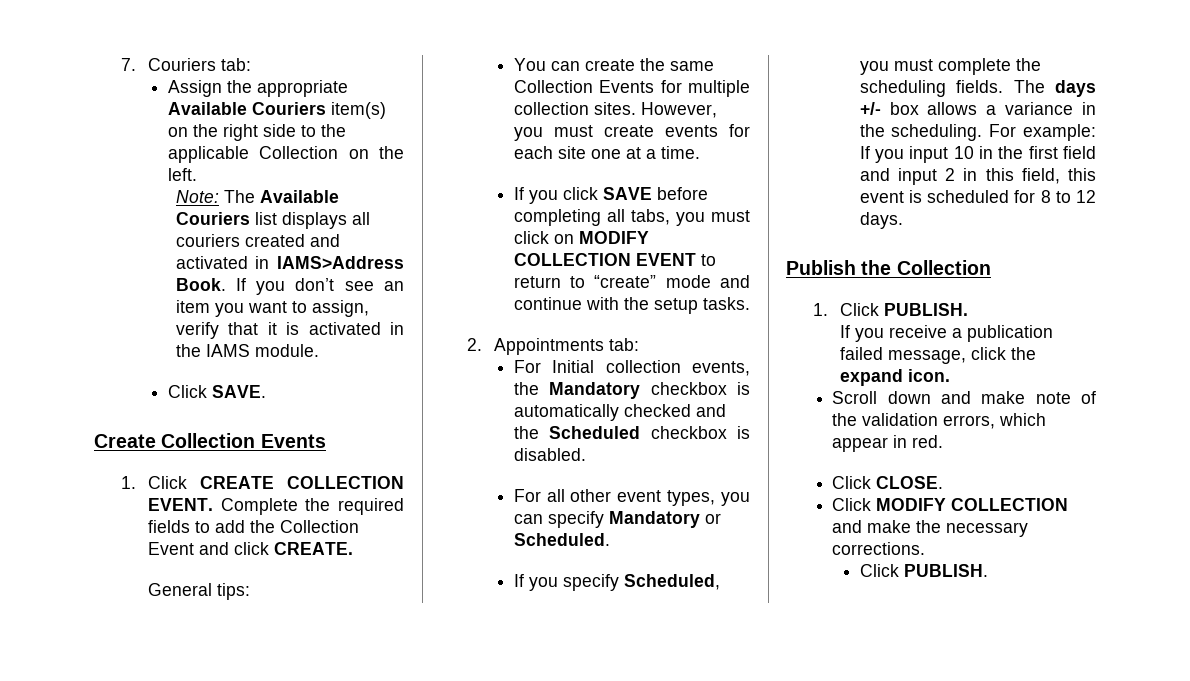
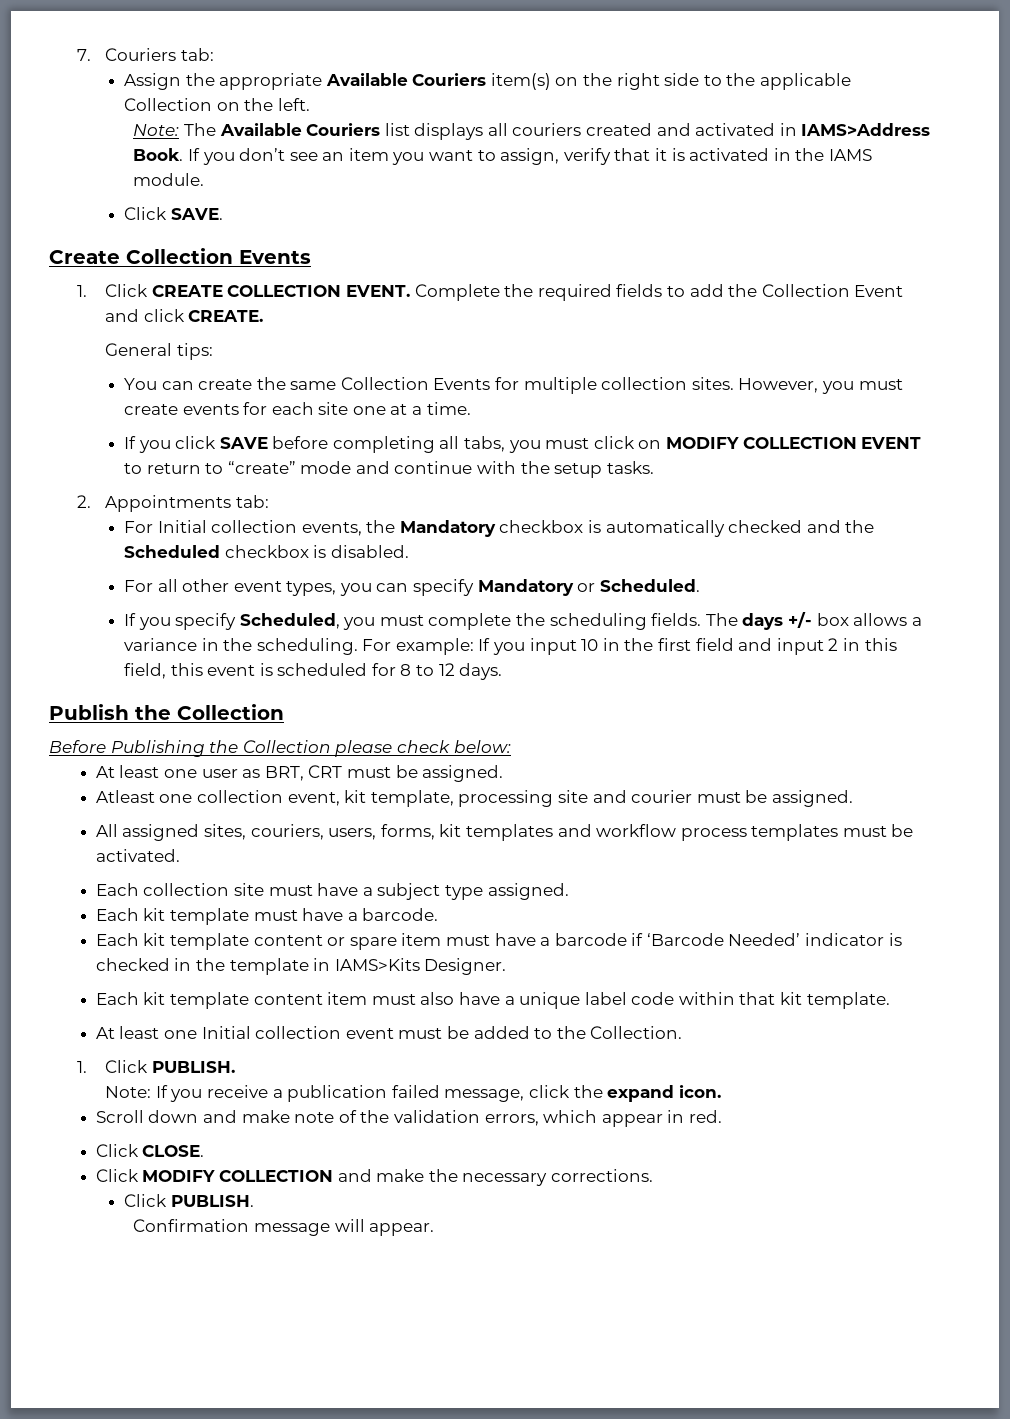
(991, 267) none -> [49,740,511,757] [95,765,504,782] [95,790,853,807] [95,824,914,841] [95,849,180,862] [95,883,569,900] [95,908,439,925] [95,933,902,950] [95,958,507,975] [95,992,890,1009] [95,1026,683,1039] // Before Publishing the Collection please check below: // At least one user as BRT, CRT must be assigned. // Atleast one collection event, kit template, processing site and courier must be assigned. // All assigned sites, couriers, users, forms, kit templates and workflow process templates must be activated. // Each collection site must have a subject type assigned. // Each kit template must have a barcode. // Each kit template content or spare item must have a barcode if ‘Barcode Needed’ indicator is checked in the template in IAMS>Kits Designer. // Each kit template content item must also have a unique label code within that kit template. // At least one Initial collection event must be added to the Collection.
(969, 309) none -> [105,1086,152,1098] Note:
(988, 570) none -> [133,1219,435,1236] // Confirmation message will appear.

